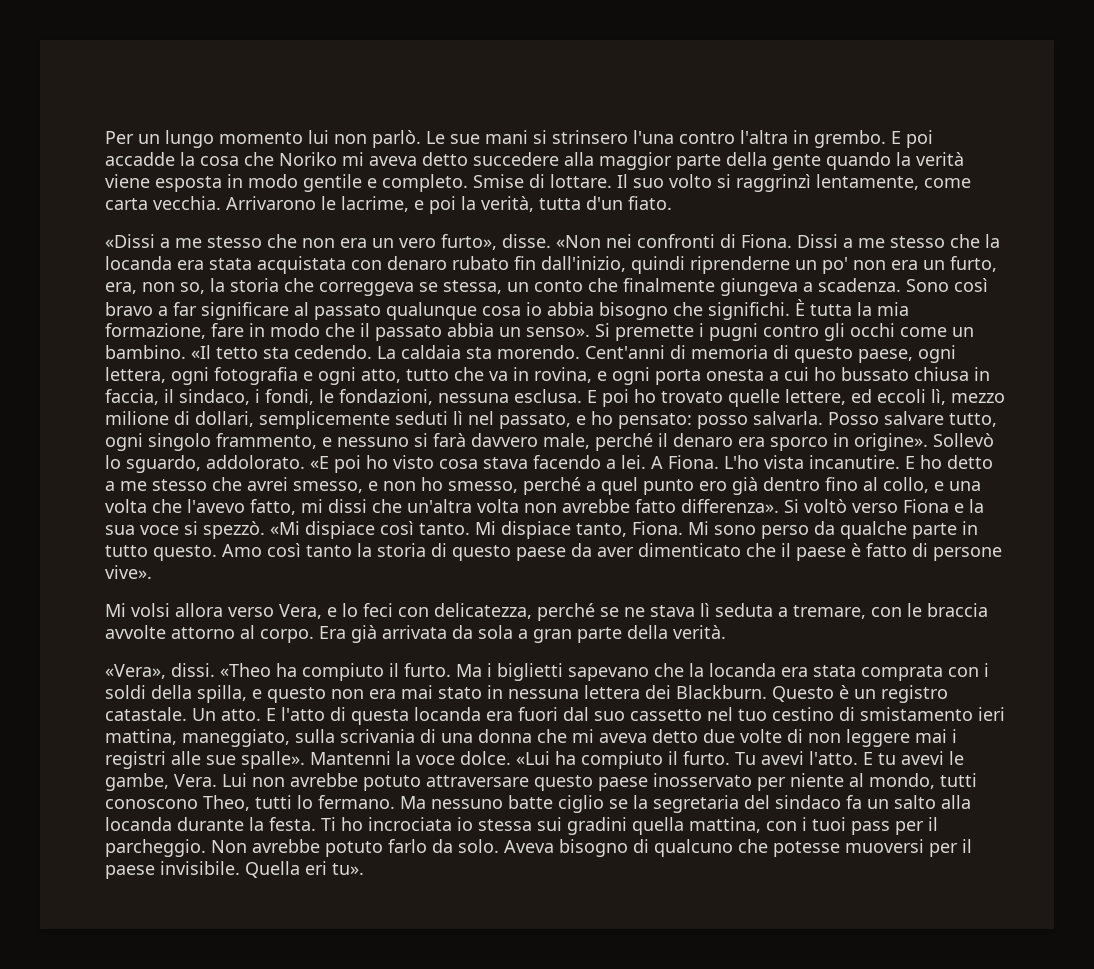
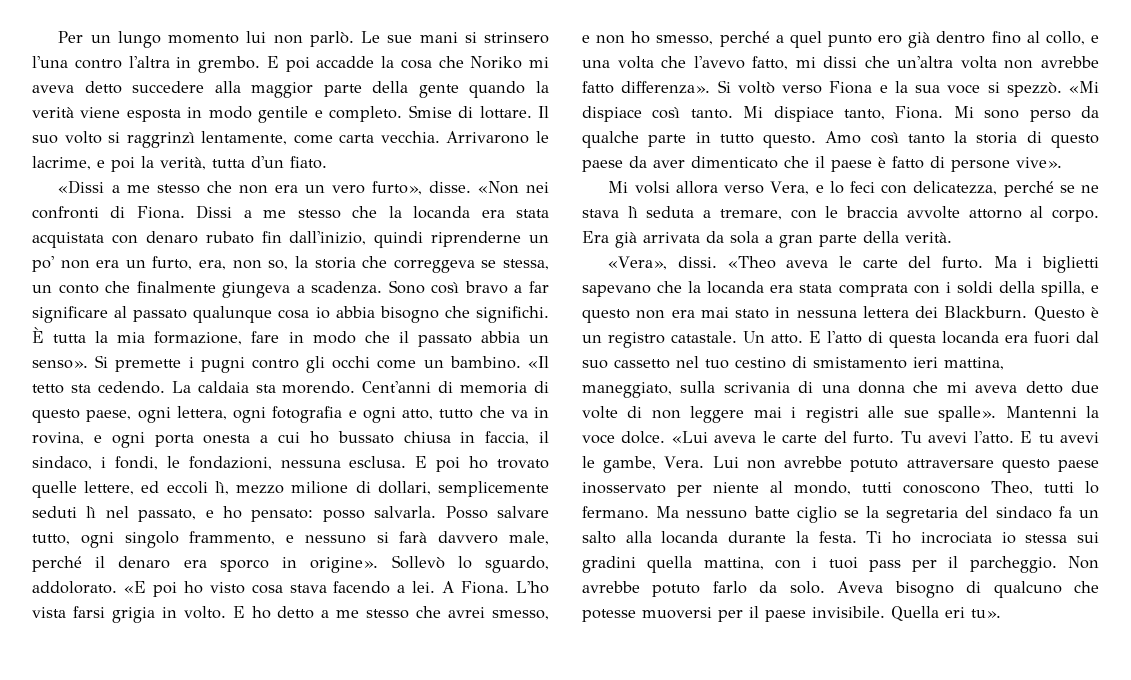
[809,455,900,469] incanutire. -> [72,606,226,623] farsi grigia in volto.
[276,663,399,681] ha compiuto il -> [786,256,932,268] aveva le carte del
[555,751,678,769] ha compiuto il -> [714,431,847,443] aveva le carte del

